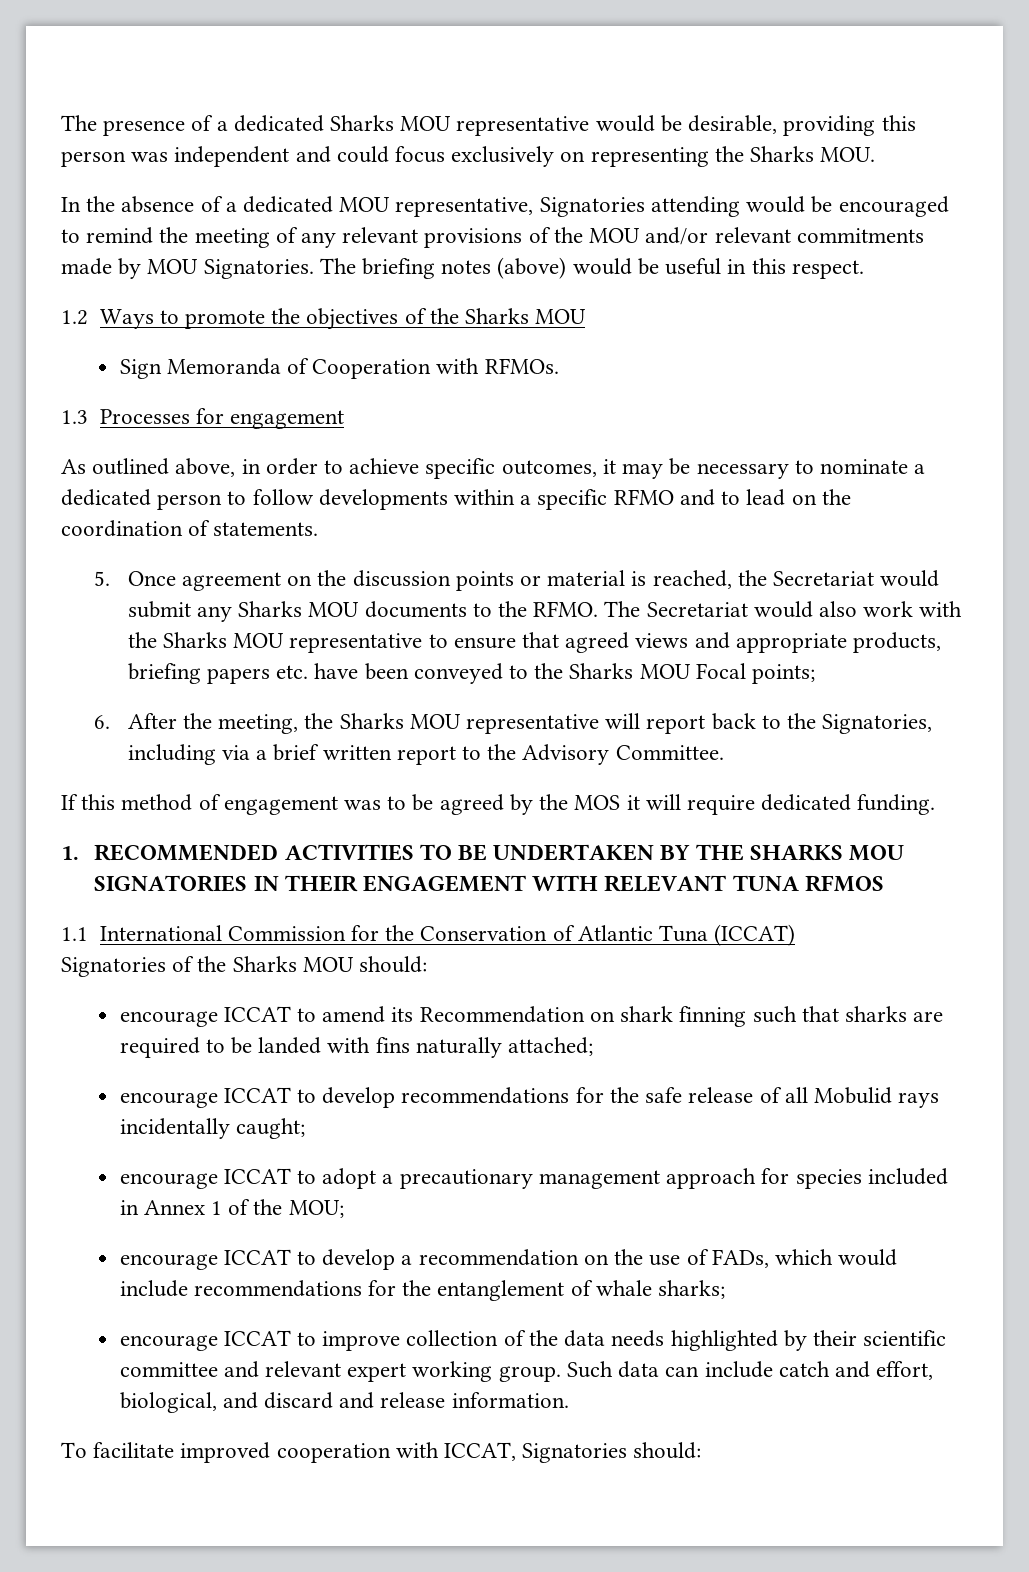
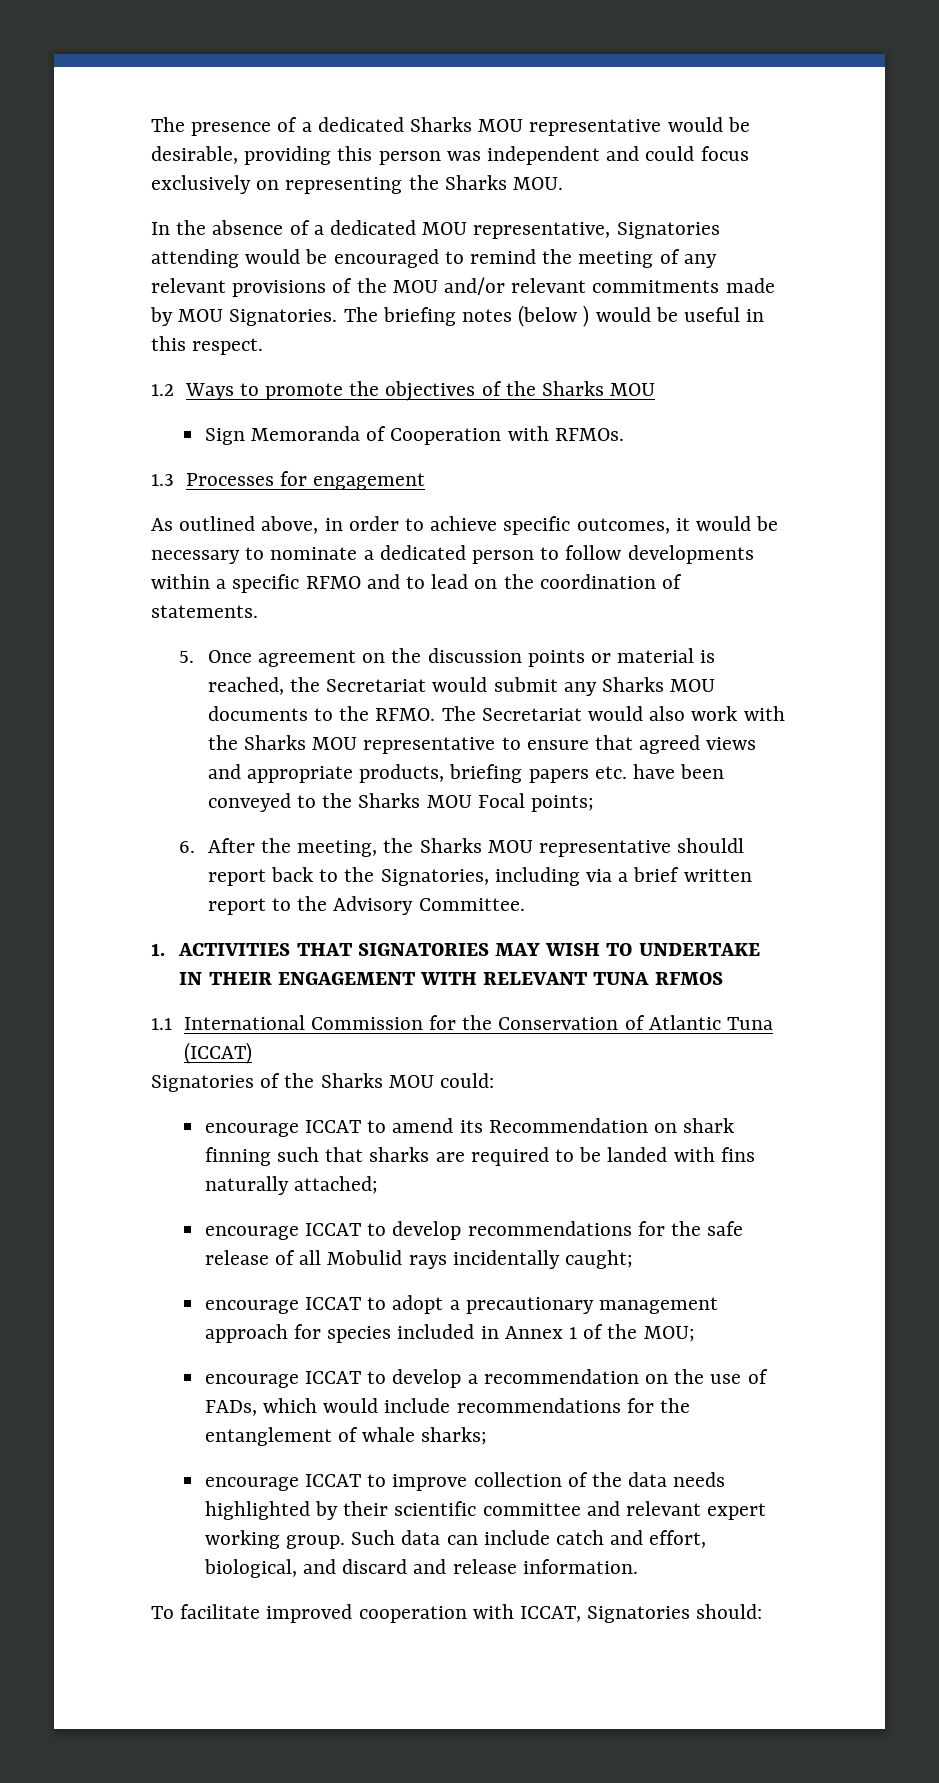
[497,257,567,279] (above) -> [518,305,590,327] (below )
[622,463,664,479] may -> [696,516,752,531] would
[605,713,641,729] will -> [677,838,745,853] shouldl
[61,794,936,815] [61,844,905,861] [94,875,248,892] If this method of engagement was to be agreed by the MOS it will require dedicated funding. // 1. RECOMMENDED ACTIVITIES TO BE UNDERTAKEN BY THE SHARKS MOU SIGNATORIES -> [151,943,760,956] 1. ACTIVITIES THAT SIGNATORIES MAY WISH TO UNDERTAKE
[359,956,428,973] should: -> [440,1073,495,1088] could:

